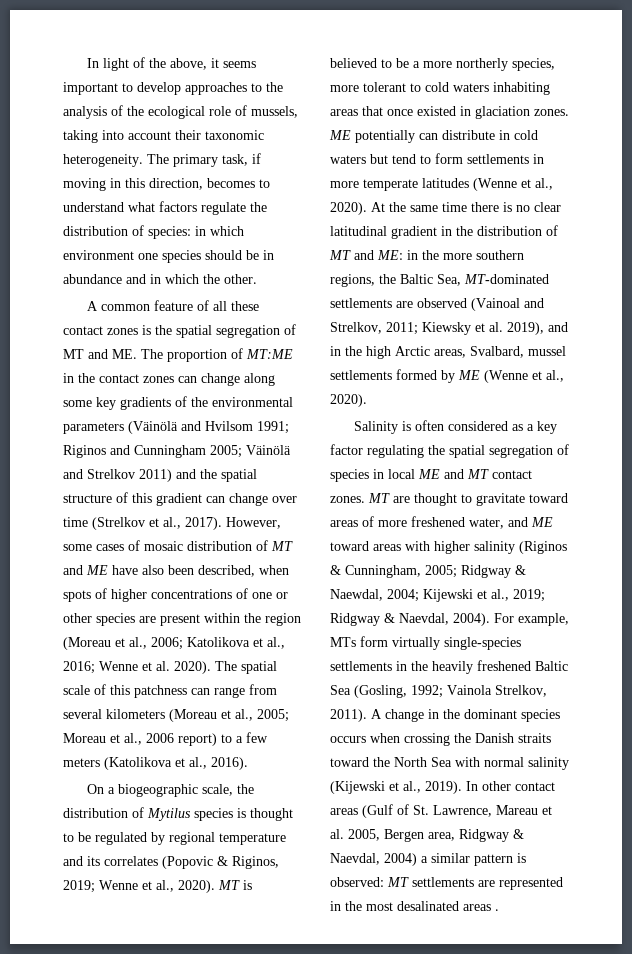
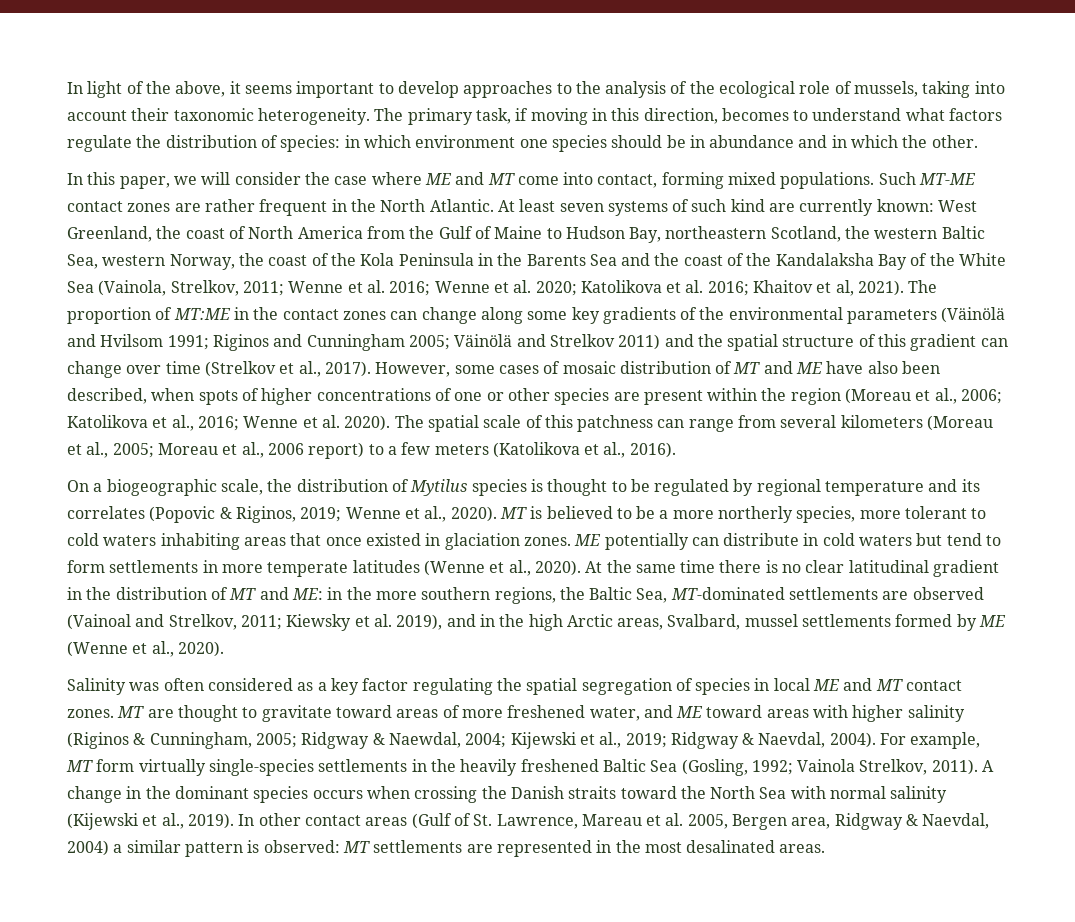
[86,300,259,311] [63,324,296,338] [63,349,137,359] A common feature of all these contact zones is the spatial segregation of MT and ME. -> [67,172,977,189] [67,199,978,216] [67,226,985,243] [67,253,1007,270] [67,280,905,296] In this paper, we will consider the case where ME and MT come into contact, forming mixed populations. Such MT-ME contact zones are rather frequent in the North Atlantic. At least seven systems of such kind are currently known: West Greenland, the coast of North America from the Gulf of Maine to Hudson Bay, northeastern Scotland, the western Baltic Sea, western Norway, the coast of the Kola Peninsula in the Barents Sea and the coast of the Kandalaksha Bay of the White Sea (Vainola, Strelkov, 2011; Wenne et al. 2016; Wenne et al. 2020; Katolikova et al. 2016; Khaitov et al, 2021).
[401,421,411,431] is -> [129,682,160,691] was
[330,637,356,647] MTs -> [66,760,93,772] MT
[463,904,499,911] areas . -> [779,844,826,853] areas.

